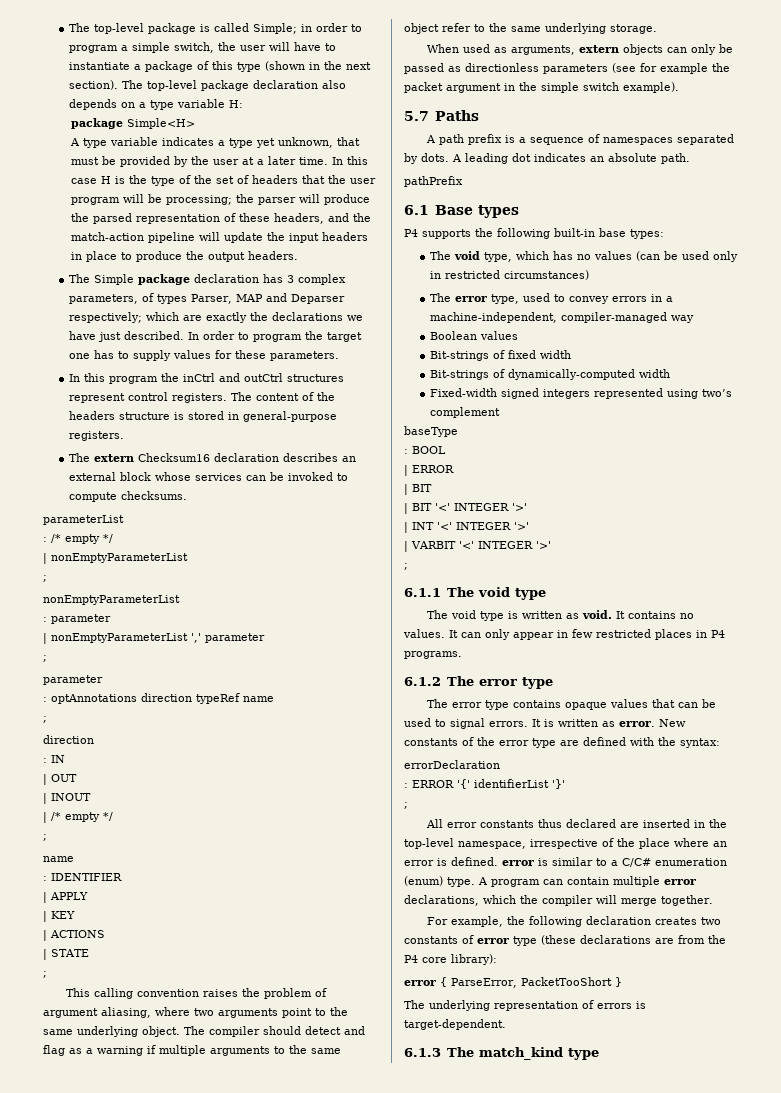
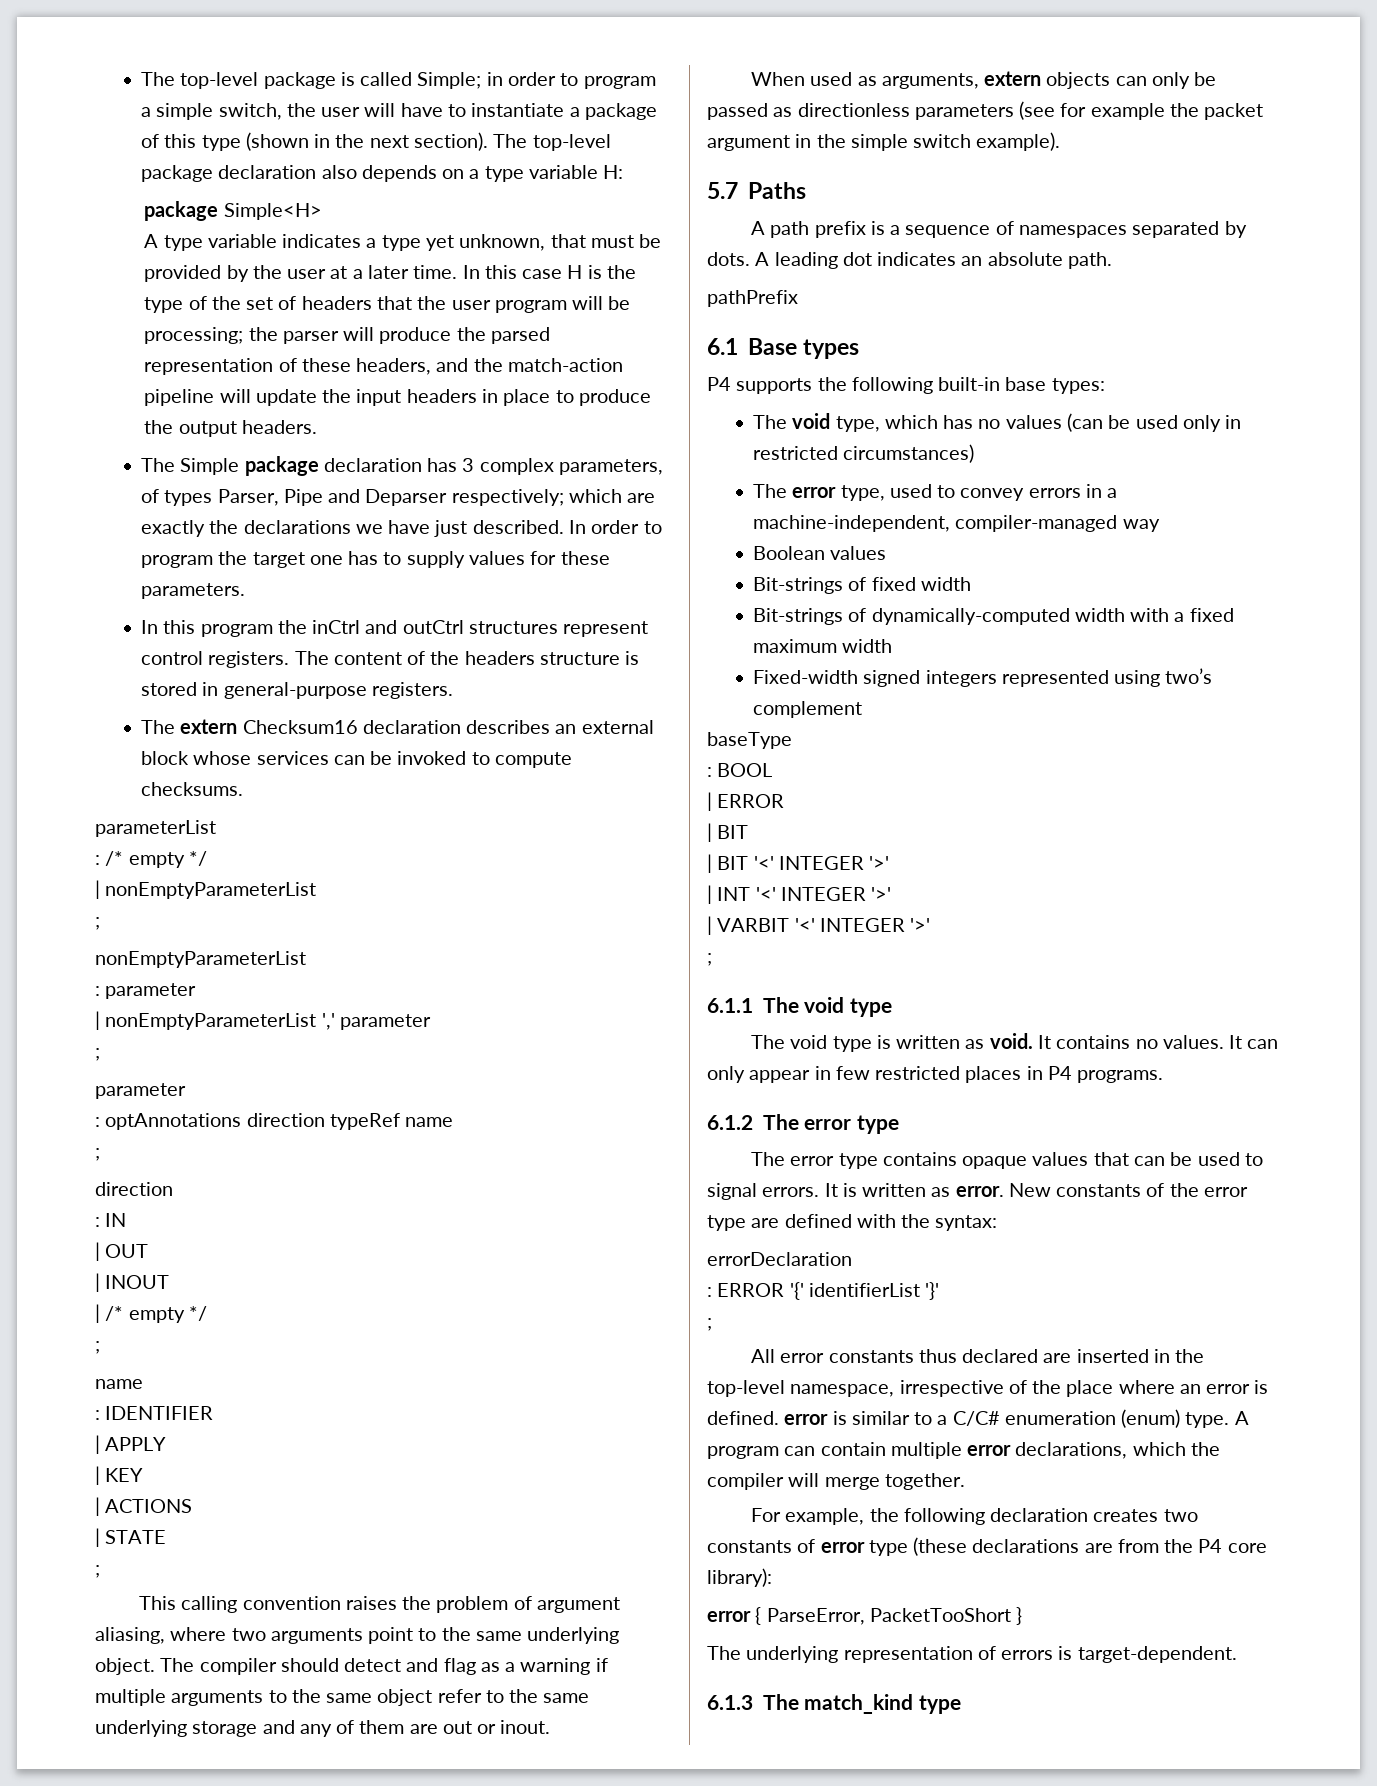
[235,294,263,302] MAP -> [283,489,323,506] Pipe
[610,24,657,34] storage. -> [192,1720,551,1737] storage and any of them are out or inout.
(670, 373) none -> [1130,608,1234,622] [753,639,893,653] with a fixed maximum width

